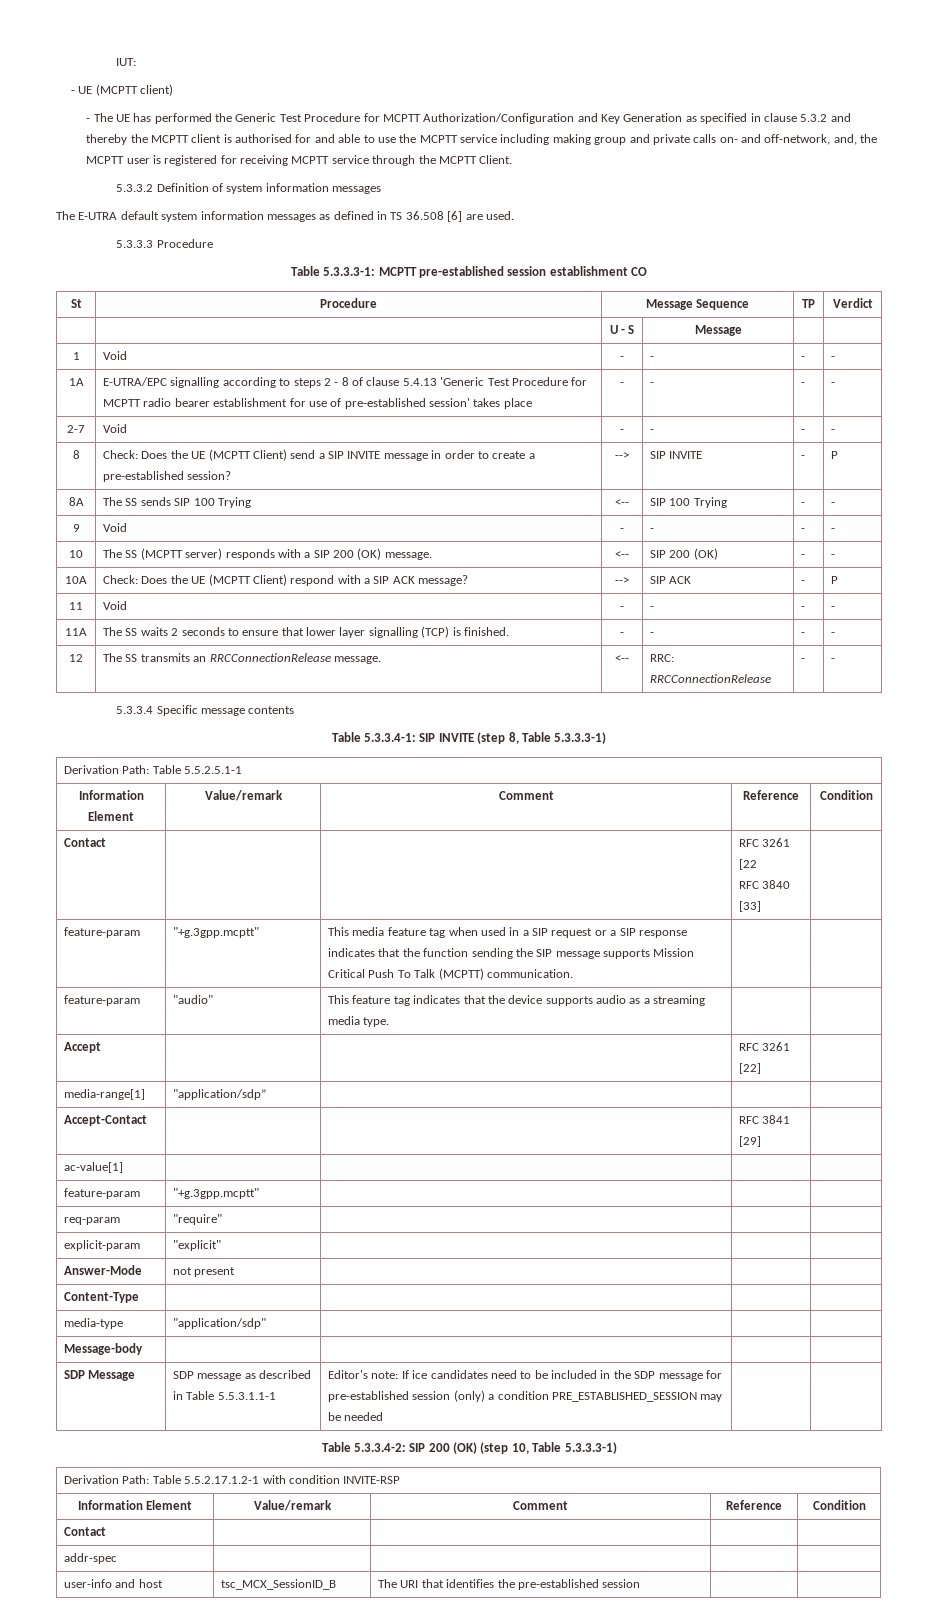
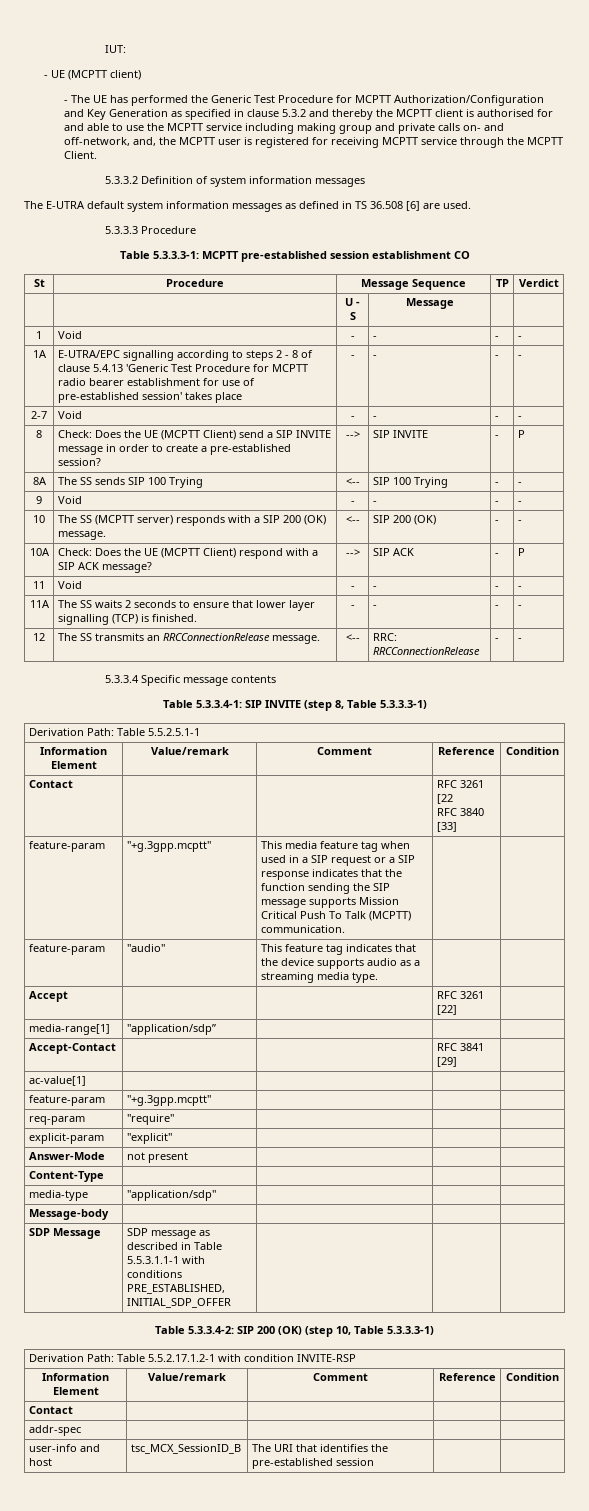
[328,1370,722,1381] [328,1390,723,1402] [328,1412,384,1421] | Editor's note: If ice candidates need to be included in the SDP message for pre-established session (only) a condition PRE_ESTABLISHED_SESSION may be needed -> [181,1256,205,1264] [126,1270,182,1278] [126,1284,225,1294] [126,1298,231,1308] with conditions PRE_ESTABLISHED, INITIAL_SDP_OFFER |

